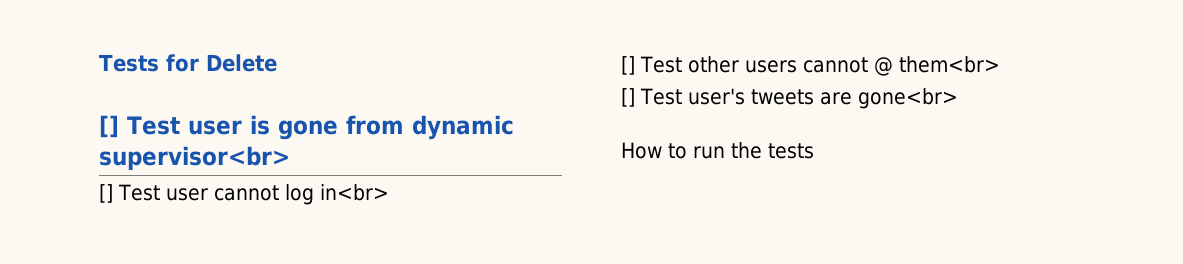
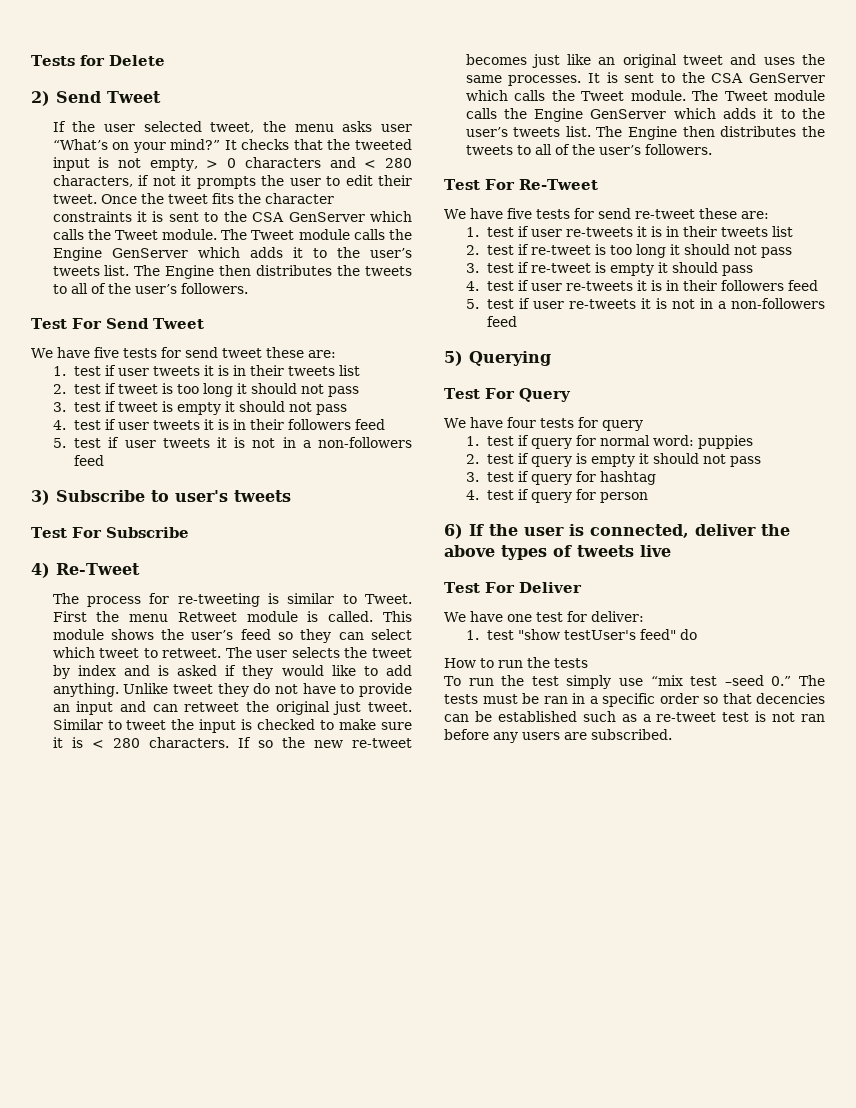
[99,115,514,140] [99,146,290,170] [99,184,389,205] [621,56,1000,76] [621,88,958,109] [] Test user is gone from dynamic supervisor<br> // [] Test user cannot log in<br> // [] Test other users cannot @ them<br> // [] Test user's tweets are gone<br> -> [31,91,161,106] [52,121,412,133] [52,139,412,153] [52,157,413,171] [52,175,413,189] [52,193,334,204] [52,211,412,222] [52,229,412,240] [52,247,412,261] [52,265,412,279] [52,283,248,294] [31,318,204,329] [31,347,336,358] [52,365,361,376] [52,383,360,397] [52,401,348,415] [52,419,386,430] [52,437,412,448] [74,455,105,466] [31,490,291,505] [31,527,189,538] [31,563,140,578] [52,593,412,607] [52,611,412,622] [52,629,412,643] [52,647,412,658] [52,665,412,679] [52,683,412,697] [52,701,412,715] [52,719,412,733] [52,737,413,748] [465,54,825,68] [465,72,825,86] [465,90,825,101] [465,108,825,122] [465,126,825,140] [465,144,712,155] [444,179,598,190] [444,208,769,219] [465,226,794,237] [465,244,793,258] [465,262,754,276] [465,280,819,291] [465,298,825,309] [487,316,518,327] [444,351,551,366] [444,388,571,402] [444,417,643,431] [465,435,754,449] [465,453,762,467] [465,471,657,485] [465,489,649,503] [444,524,790,539] [444,545,671,560] [444,582,582,593] [444,611,644,622] [465,629,698,640] 2) Send Tweet // If the user selected tweet, the menu asks user “What’s on your mind?” It checks that the tweeted input is not empty, > 0 characters and < 280 characters, if not it prompts the user to edit their tweet. Once the tweet fits the character constraints it is sent to the CSA GenServer which calls the Tweet module. The Tweet module calls the Engine GenServer which adds it to the user’s tweets list. The Engine then distributes the tweets to all of the user’s followers. // Test For Send Tweet // We have five tests for send tweet these are: // 1. test if user tweets it is in their tweets list // 2. test if tweet is too long it should not pass // 3. test if tweet is empty it should not pass // 4. test if user tweets it is in their followers feed // 5. test if user tweets it is not in a non-followers feed // 3) Subscribe to user's tweets // Test For Subscribe // 4) Re-Tweet // The process for re-tweeting is similar to Tweet. First the menu Retweet module is called. This module shows the user’s feed so they can select which tweet to retweet. The user selects the tweet by index and is asked if they would like to add anything. Unlike tweet they do not have to provide an input and can retweet the original just tweet. Similar to tweet the input is checked to make sure it is < 280 characters. If so the new re-tweet becomes just like an original tweet and uses the same processes. It is sent to the CSA GenServer which calls the Tweet module. The Tweet module calls the Engine GenServer which adds it to the user’s tweets list. The Engine then distributes the tweets to all of the user’s followers. // Test For Re-Tweet // We have five tests for send re-tweet these are: // 1. test if user re-tweets it is in their tweets list // 2. test if re-tweet is too long it should not pass // 3. test if re-tweet is empty it should pass // 4. test if user re-tweets it is in their followers feed // 5. test if user re-tweets it is not in a non-followers feed // 5) Querying // Test For Query // We have four tests for query // 1. test if query for normal word: puppies // 2. test if query is empty it should not pass // 3. test if query for hashtag // 4. test if query for person // 6) If the user is connected, deliver the above types of tweets live // Test For Deliver // We have one test for deliver: // 1. test "show testUser's feed" do
(814, 151) none -> [444,675,825,689] [444,693,825,707] [444,711,825,722] [444,729,672,743] // To run the test simply use “mix test –seed 0.” The tests must be ran in a specific order so that decencies can be established such as a re-tweet test is not ran before any users are subscribed.

